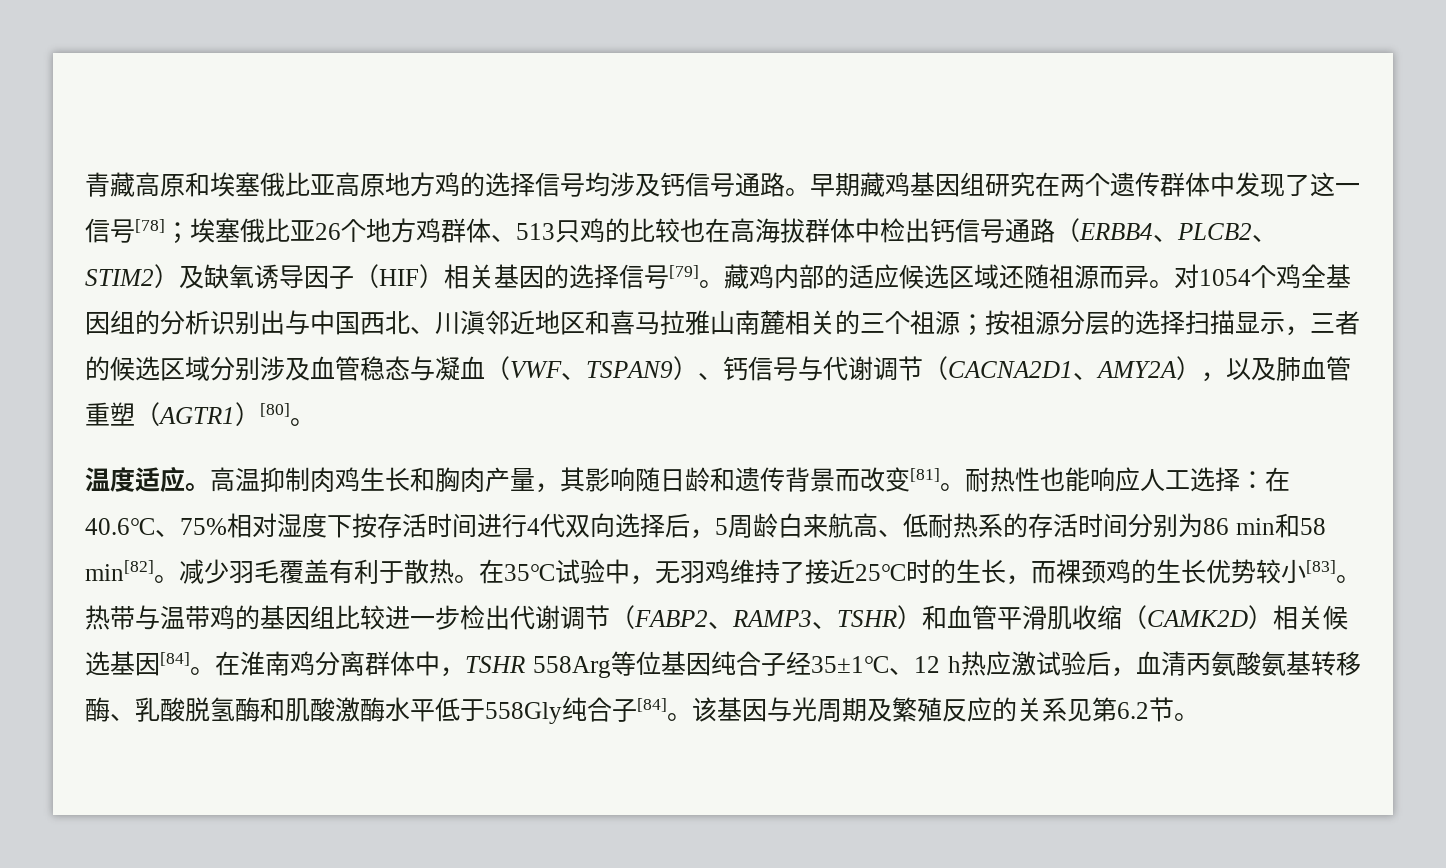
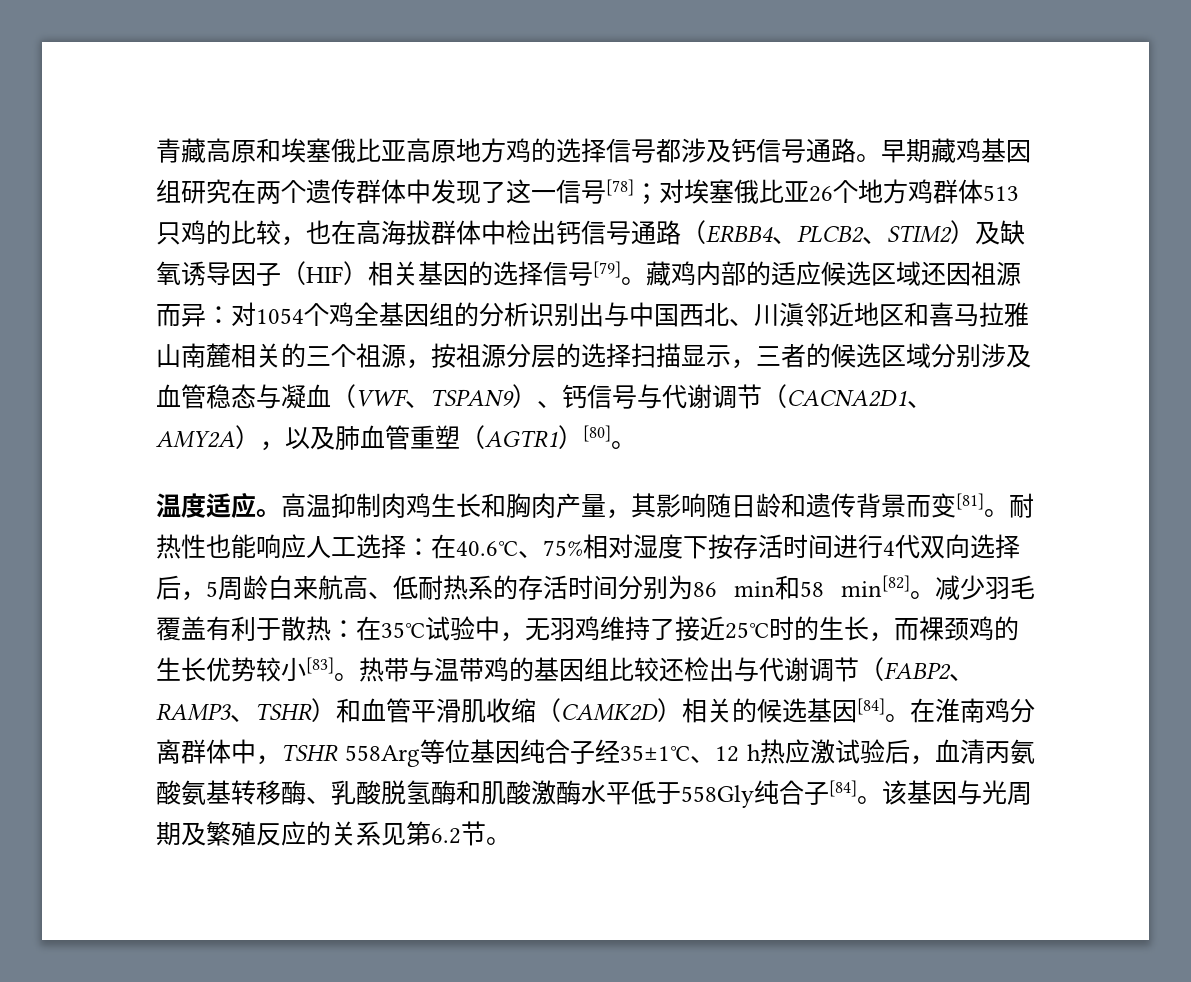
[585,172,610,197] 均 -> [656,139,681,163] 都
(190, 233) none -> [659,179,684,203] 对
[491,235,516,242] 、 -> (983, 191) none
(680, 230) none -> [281,236,306,246] ，
[1024,264,1049,289] 随 -> [946,263,971,286] 因
[1149,280,1174,288] 。 -> [206,306,231,324] ：
[960,314,985,336] ； -> [406,359,431,369] ，
[860,467,885,492] 改 -> (931, 506) none
[454,575,479,583] 。 -> [331,620,356,638] ：
[385,605,510,630] 进一步检出 -> [659,657,759,682] 还检出与
(1323, 617) none -> [732,698,757,723] 的

